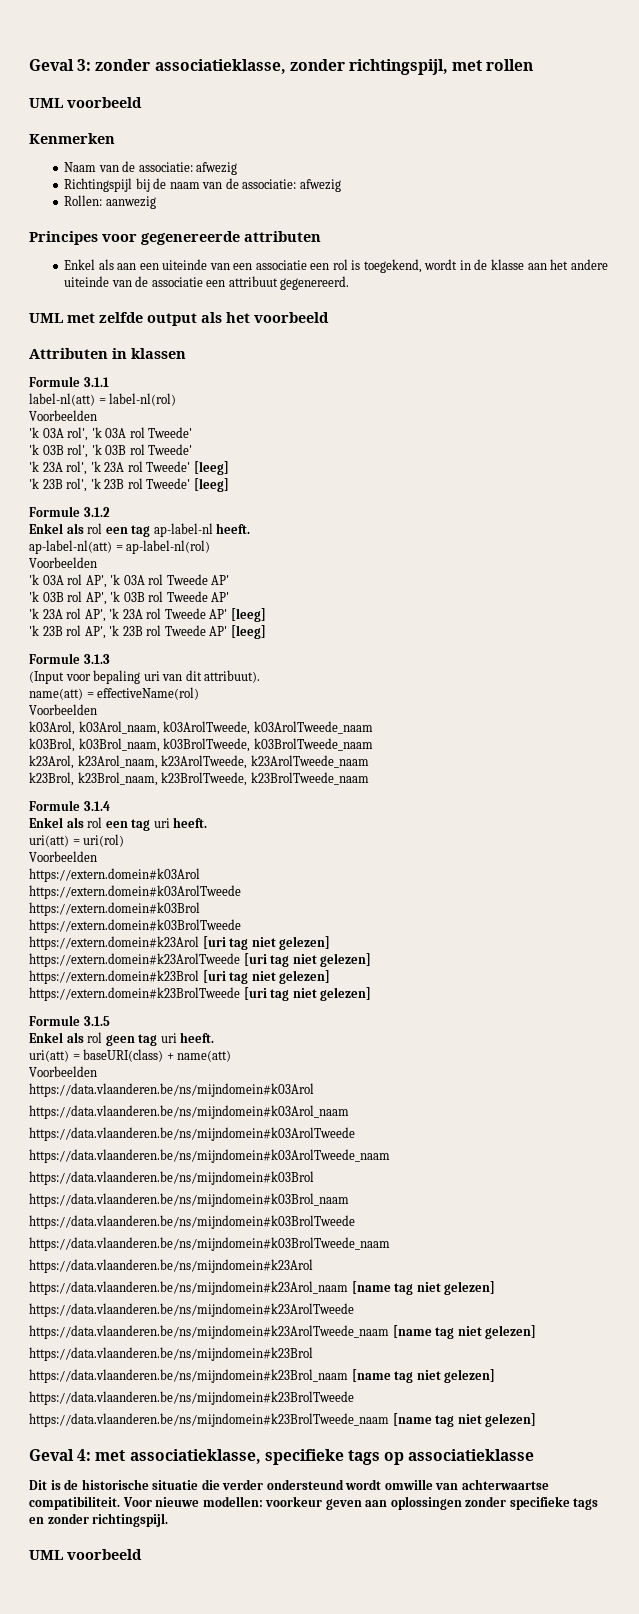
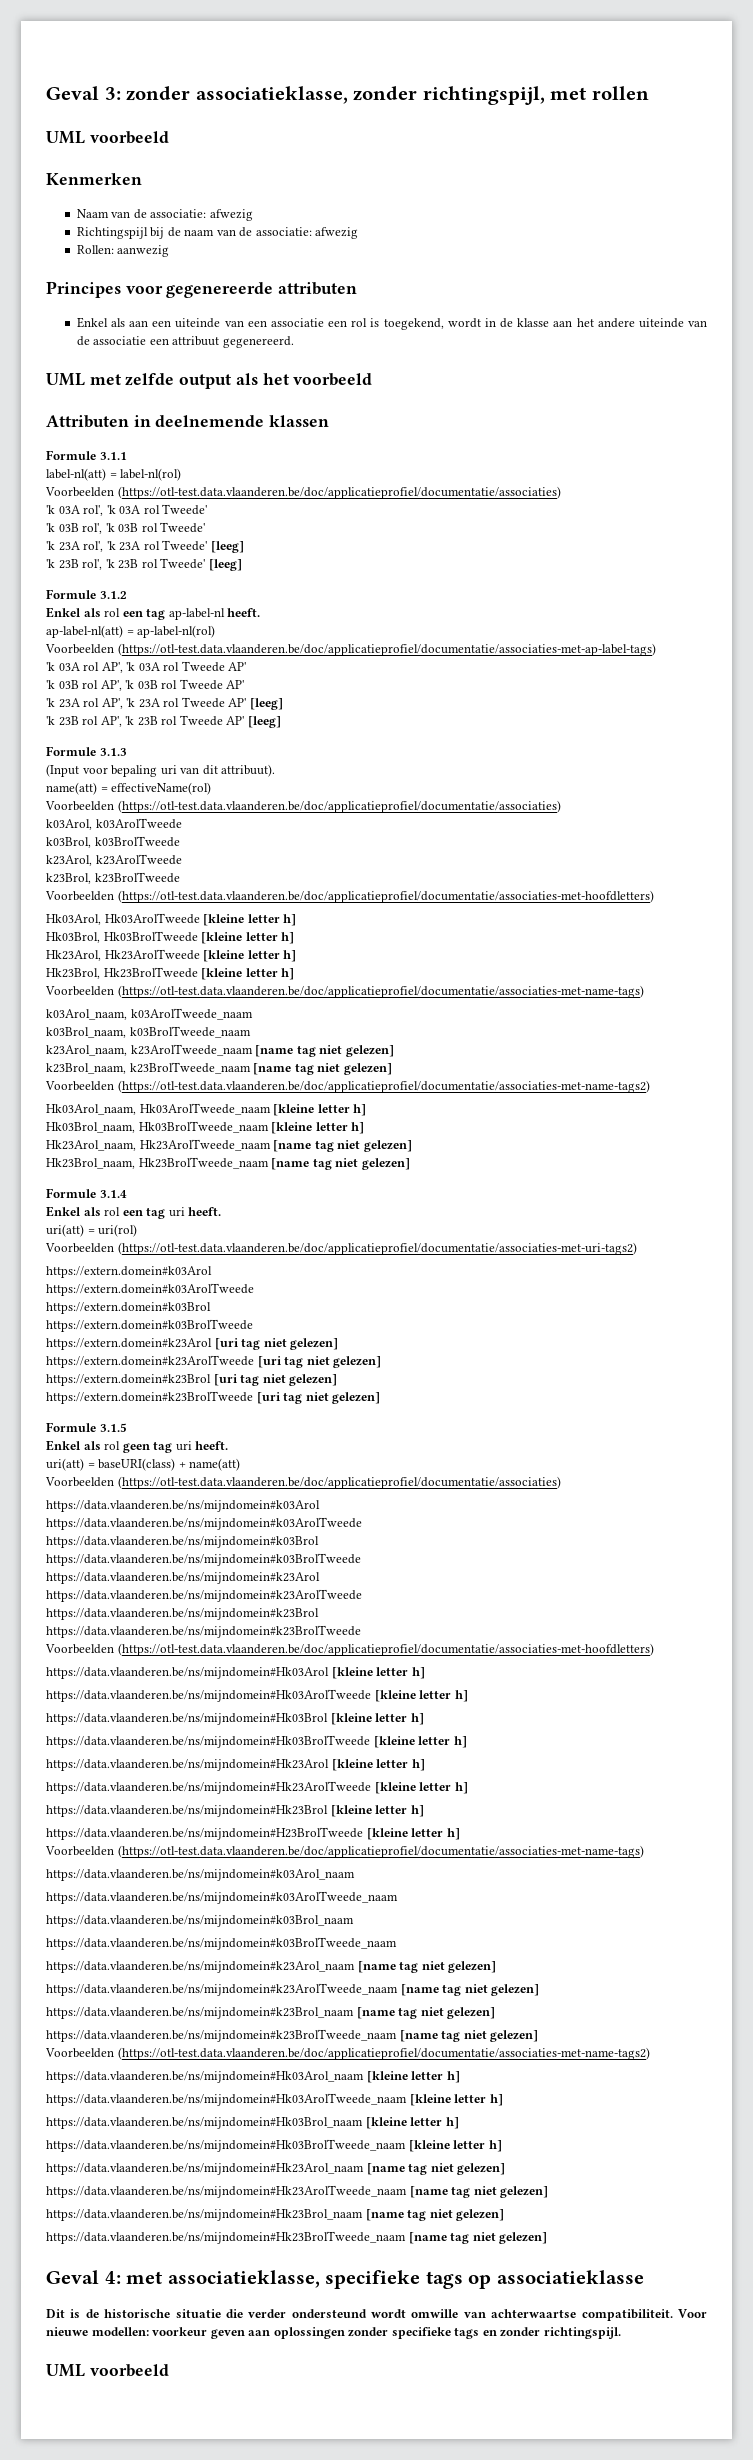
(127, 353) none -> [155,415,265,427] deelnemende
(97, 415) none -> [117,486,561,499] (https://otl-test.data.vlaanderen.be/doc/applicatieprofiel/documentatie/associaties)
(97, 562) none -> [117,643,656,656] (https://otl-test.data.vlaanderen.be/doc/applicatieprofiel/documentatie/associaties-met-ap-label-tags)
(97, 709) none -> [117,800,561,813] (https://otl-test.data.vlaanderen.be/doc/applicatieprofiel/documentatie/associaties)
[78,721,373,735] [29,738,373,752] [29,755,369,769] [29,772,369,786] k03Arol_naam, k03ArolTweede, k03ArolTweede_naam // k03Brol, k03Brol_naam, k03BrolTweede, k03BrolTweede_naam // k23Arol, k23Arol_naam, k23ArolTweede, k23ArolTweede_naam // k23Brol, k23Brol_naam, k23BrolTweede, k23BrolTweede_naam -> [95,818,182,829] [46,836,180,848] [46,854,182,866] [46,872,180,884] [45,890,654,903] [46,913,297,926] [46,931,295,944] [46,949,297,962] [46,967,295,980] [45,985,644,998] [46,1008,253,1020] [46,1026,251,1038] [46,1044,394,1057] [46,1062,392,1075] [45,1080,650,1093] [46,1103,367,1116] [46,1121,365,1134] [46,1139,412,1152] [46,1157,410,1170] k03ArolTweede // k03Brol, k03BrolTweede // k23Arol, k23ArolTweede // k23Brol, k23BrolTweede // Voorbeelden (https://otl-test.data.vlaanderen.be/doc/applicatieprofiel/documentatie/associaties-met-hoofdletters) // Hk03Arol, Hk03ArolTweede [kleine letter h] // Hk03Brol, Hk03BrolTweede [kleine letter h] // Hk23Arol, Hk23ArolTweede [kleine letter h] // Hk23Brol, Hk23BrolTweede [kleine letter h] // Voorbeelden (https://otl-test.data.vlaanderen.be/doc/applicatieprofiel/documentatie/associaties-met-name-tags) // k03Arol_naam, k03ArolTweede_naam // k03Brol_naam, k03BrolTweede_naam // k23Arol_naam, k23ArolTweede_naam [name tag niet gelezen] // k23Brol_naam, k23BrolTweede_naam [name tag niet gelezen] // Voorbeelden (https://otl-test.data.vlaanderen.be/doc/applicatieprofiel/documentatie/associaties-met-name-tags2) // Hk03Arol_naam, Hk03ArolTweede_naam [kleine letter h] // Hk03Brol_naam, Hk03BrolTweede_naam [kleine letter h] // Hk23Arol_naam, Hk23ArolTweede_naam [name tag niet gelezen] // Hk23Brol_naam, Hk23BrolTweede_naam [name tag niet gelezen]
(97, 856) none -> [117,1242,637,1255] (https://otl-test.data.vlaanderen.be/doc/applicatieprofiel/documentatie/associaties-met-uri-tags2)
(97, 1071) none -> [117,1476,561,1489] (https://otl-test.data.vlaanderen.be/doc/applicatieprofiel/documentatie/associaties)
(314, 1090) none -> [46,1517,362,1530] [46,1536,319,1548] [46,1553,361,1566] [46,1572,320,1584] [46,1589,362,1602] [46,1608,319,1620] [46,1625,361,1638] [45,1643,654,1656] [46,1667,425,1679] [46,1689,468,1702] [46,1713,424,1725] [46,1735,467,1748] [46,1759,425,1771] [46,1781,468,1794] [46,1805,424,1817] [46,1827,460,1840] [45,1845,644,1858] // https://data.vlaanderen.be/ns/mijndomein#k03ArolTweede // https://data.vlaanderen.be/ns/mijndomein#k03Brol // https://data.vlaanderen.be/ns/mijndomein#k03BrolTweede // https://data.vlaanderen.be/ns/mijndomein#k23Arol // https://data.vlaanderen.be/ns/mijndomein#k23ArolTweede // https://data.vlaanderen.be/ns/mijndomein#k23Brol // https://data.vlaanderen.be/ns/mijndomein#k23BrolTweede // Voorbeelden (https://otl-test.data.vlaanderen.be/doc/applicatieprofiel/documentatie/associaties-met-hoofdletters) // https://data.vlaanderen.be/ns/mijndomein#Hk03Arol [kleine letter h] // https://data.vlaanderen.be/ns/mijndomein#Hk03ArolTweede [kleine letter h] // https://data.vlaanderen.be/ns/mijndomein#Hk03Brol [kleine letter h] // https://data.vlaanderen.be/ns/mijndomein#Hk03BrolTweede [kleine letter h] // https://data.vlaanderen.be/ns/mijndomein#Hk23Arol [kleine letter h] // https://data.vlaanderen.be/ns/mijndomein#Hk23ArolTweede [kleine letter h] // https://data.vlaanderen.be/ns/mijndomein#Hk23Brol [kleine letter h] // https://data.vlaanderen.be/ns/mijndomein#H23BrolTweede [kleine letter h] // Voorbeelden (https://otl-test.data.vlaanderen.be/doc/applicatieprofiel/documentatie/associaties-met-name-tags)
[29,1127,355,1141] // https://data.vlaanderen.be/ns/mijndomein#k03ArolTweede -> (355, 1875) none
[29,1171,314,1185] // https://data.vlaanderen.be/ns/mijndomein#k03Brol -> (398, 1897) none
[29,1215,355,1229] // https://data.vlaanderen.be/ns/mijndomein#k03BrolTweede -> (354, 1921) none
[29,1259,313,1273] // https://data.vlaanderen.be/ns/mijndomein#k23Arol -> (397, 1943) none
[29,1303,354,1317] // https://data.vlaanderen.be/ns/mijndomein#k23ArolTweede -> (497, 1967) none
[29,1347,313,1361] // https://data.vlaanderen.be/ns/mijndomein#k23Brol -> (540, 1990) none
[29,1391,354,1405] [29,1413,389,1427] https://data.vlaanderen.be/ns/mijndomein#k23BrolTweede // https://data.vlaanderen.be/ns/mijndomein#k23BrolTweede_naam -> [46,2029,539,2042] [45,2047,650,2060] [46,2071,460,2083] [46,2093,503,2106] [46,2117,459,2129] [46,2139,502,2152] [46,2163,506,2175] [46,2185,549,2198] [46,2209,505,2221] [46,2231,406,2244] https://data.vlaanderen.be/ns/mijndomein#k23BrolTweede_naam [name tag niet gelezen] // Voorbeelden (https://otl-test.data.vlaanderen.be/doc/applicatieprofiel/documentatie/associaties-met-name-tags2) // https://data.vlaanderen.be/ns/mijndomein#Hk03Arol_naam [kleine letter h] // https://data.vlaanderen.be/ns/mijndomein#Hk03ArolTweede_naam [kleine letter h] // https://data.vlaanderen.be/ns/mijndomein#Hk03Brol_naam [kleine letter h] // https://data.vlaanderen.be/ns/mijndomein#Hk03BrolTweede_naam [kleine letter h] // https://data.vlaanderen.be/ns/mijndomein#Hk23Arol_naam [name tag niet gelezen] // https://data.vlaanderen.be/ns/mijndomein#Hk23ArolTweede_naam [name tag niet gelezen] // https://data.vlaanderen.be/ns/mijndomein#Hk23Brol_naam [name tag niet gelezen] // https://data.vlaanderen.be/ns/mijndomein#Hk23BrolTweede_naam

